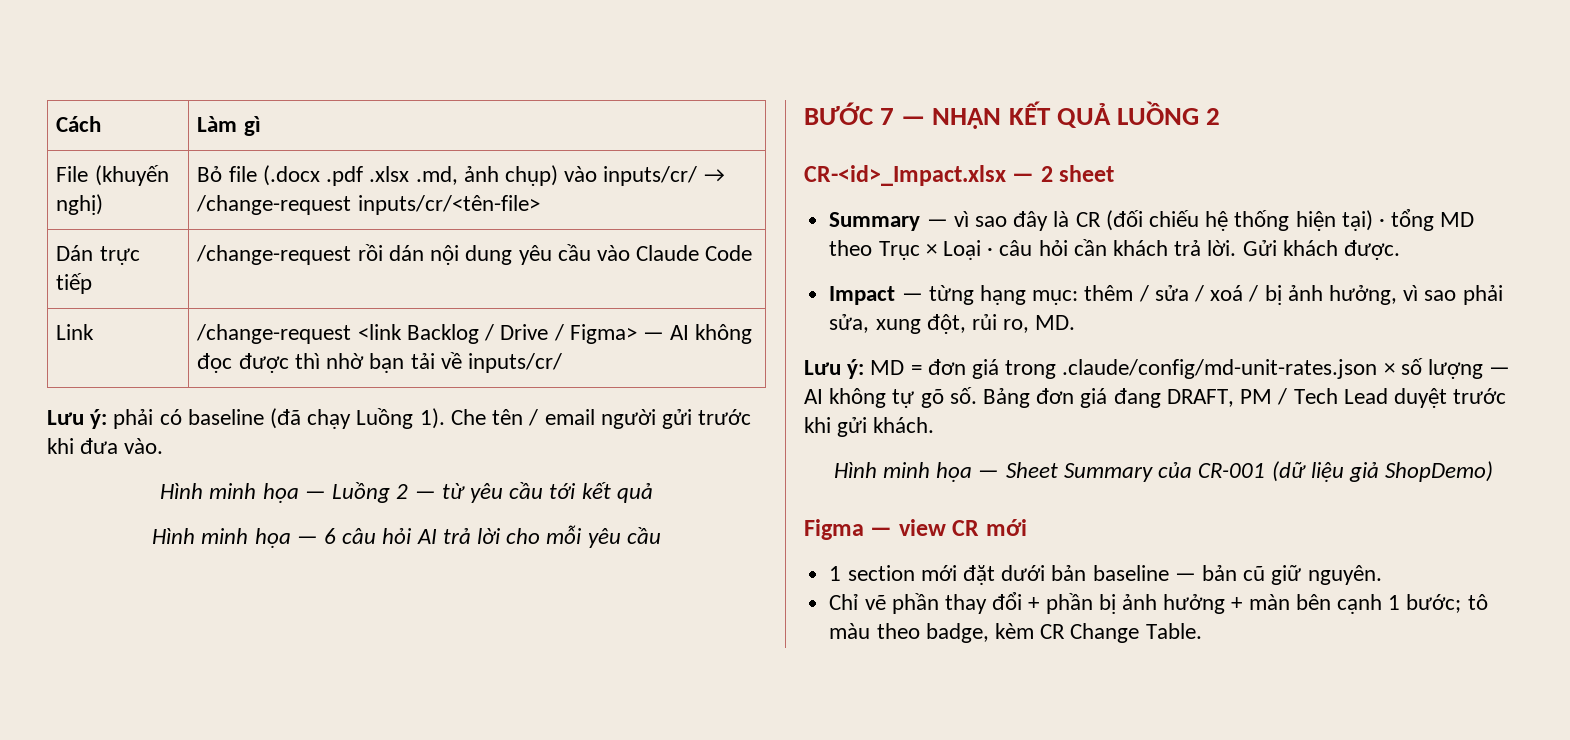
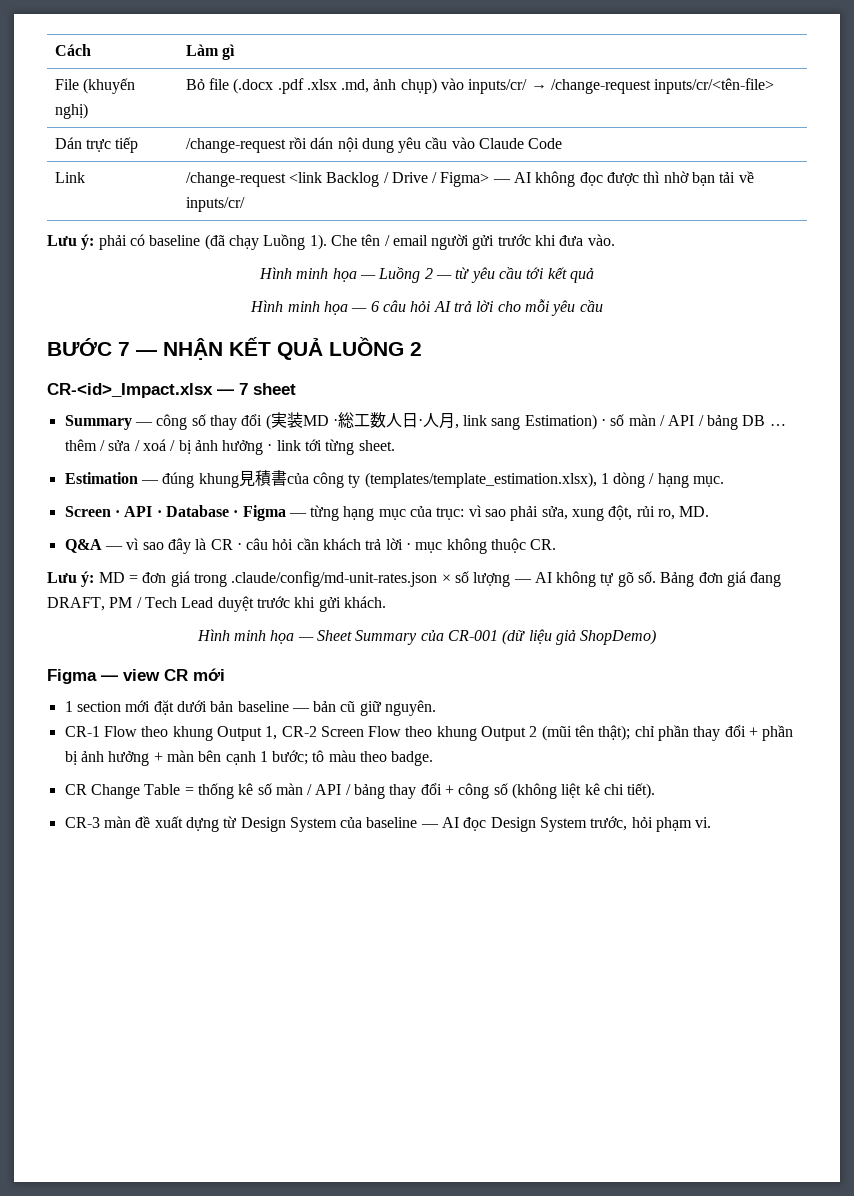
[1040,166,1053,182] 2 -> [239,383,248,395] 7
[953,209,1475,231] [829,239,1401,260] [829,285,1079,305] vì sao đây là CR (đối chiếu hệ thống hiện tại) · tổng MD theo Trục × Loại · câu hỏi cần khách trả lời. Gửi khách được. // Impact — từng hạng mục: -> [156,412,786,430] công số thay đổi (実装MD ·総工数人日·人月, link sang Estimation) · số màn / API / bảng DB …
[1329,285,1398,305] hưởng, -> [222,439,395,455] [64,470,725,488] [64,505,465,521] hưởng · link tới từng sheet. // Estimation — đúng khung見積書của công ty (templates/template_estimation.xlsx), 1 dòng / hạng mục. // Screen · API · Database · Figma — từng hạng mục của trục:
(1076, 322) none -> [64,538,557,554] // Q&A — vì sao đây là CR · câu hỏi cần khách trả lời · mục không thuộc CR.
[829,594,886,610] Chỉ vẽ -> [64,725,655,741] CR-1 Flow theo khung Output 1, CR-2 Screen Flow theo khung Output 2 (mũi tên thật); chỉ
[925,623,1202,643] badge, kèm CR Change Table. -> [391,751,434,766] [64,783,656,799] [64,816,712,832] badge. // CR Change Table = thống kê số màn / API / bảng thay đổi + công số (không liệt kê chi tiết). // CR-3 màn đề xuất dựng từ Design System của baseline — AI đọc Design System trước, hỏi phạm vi.

